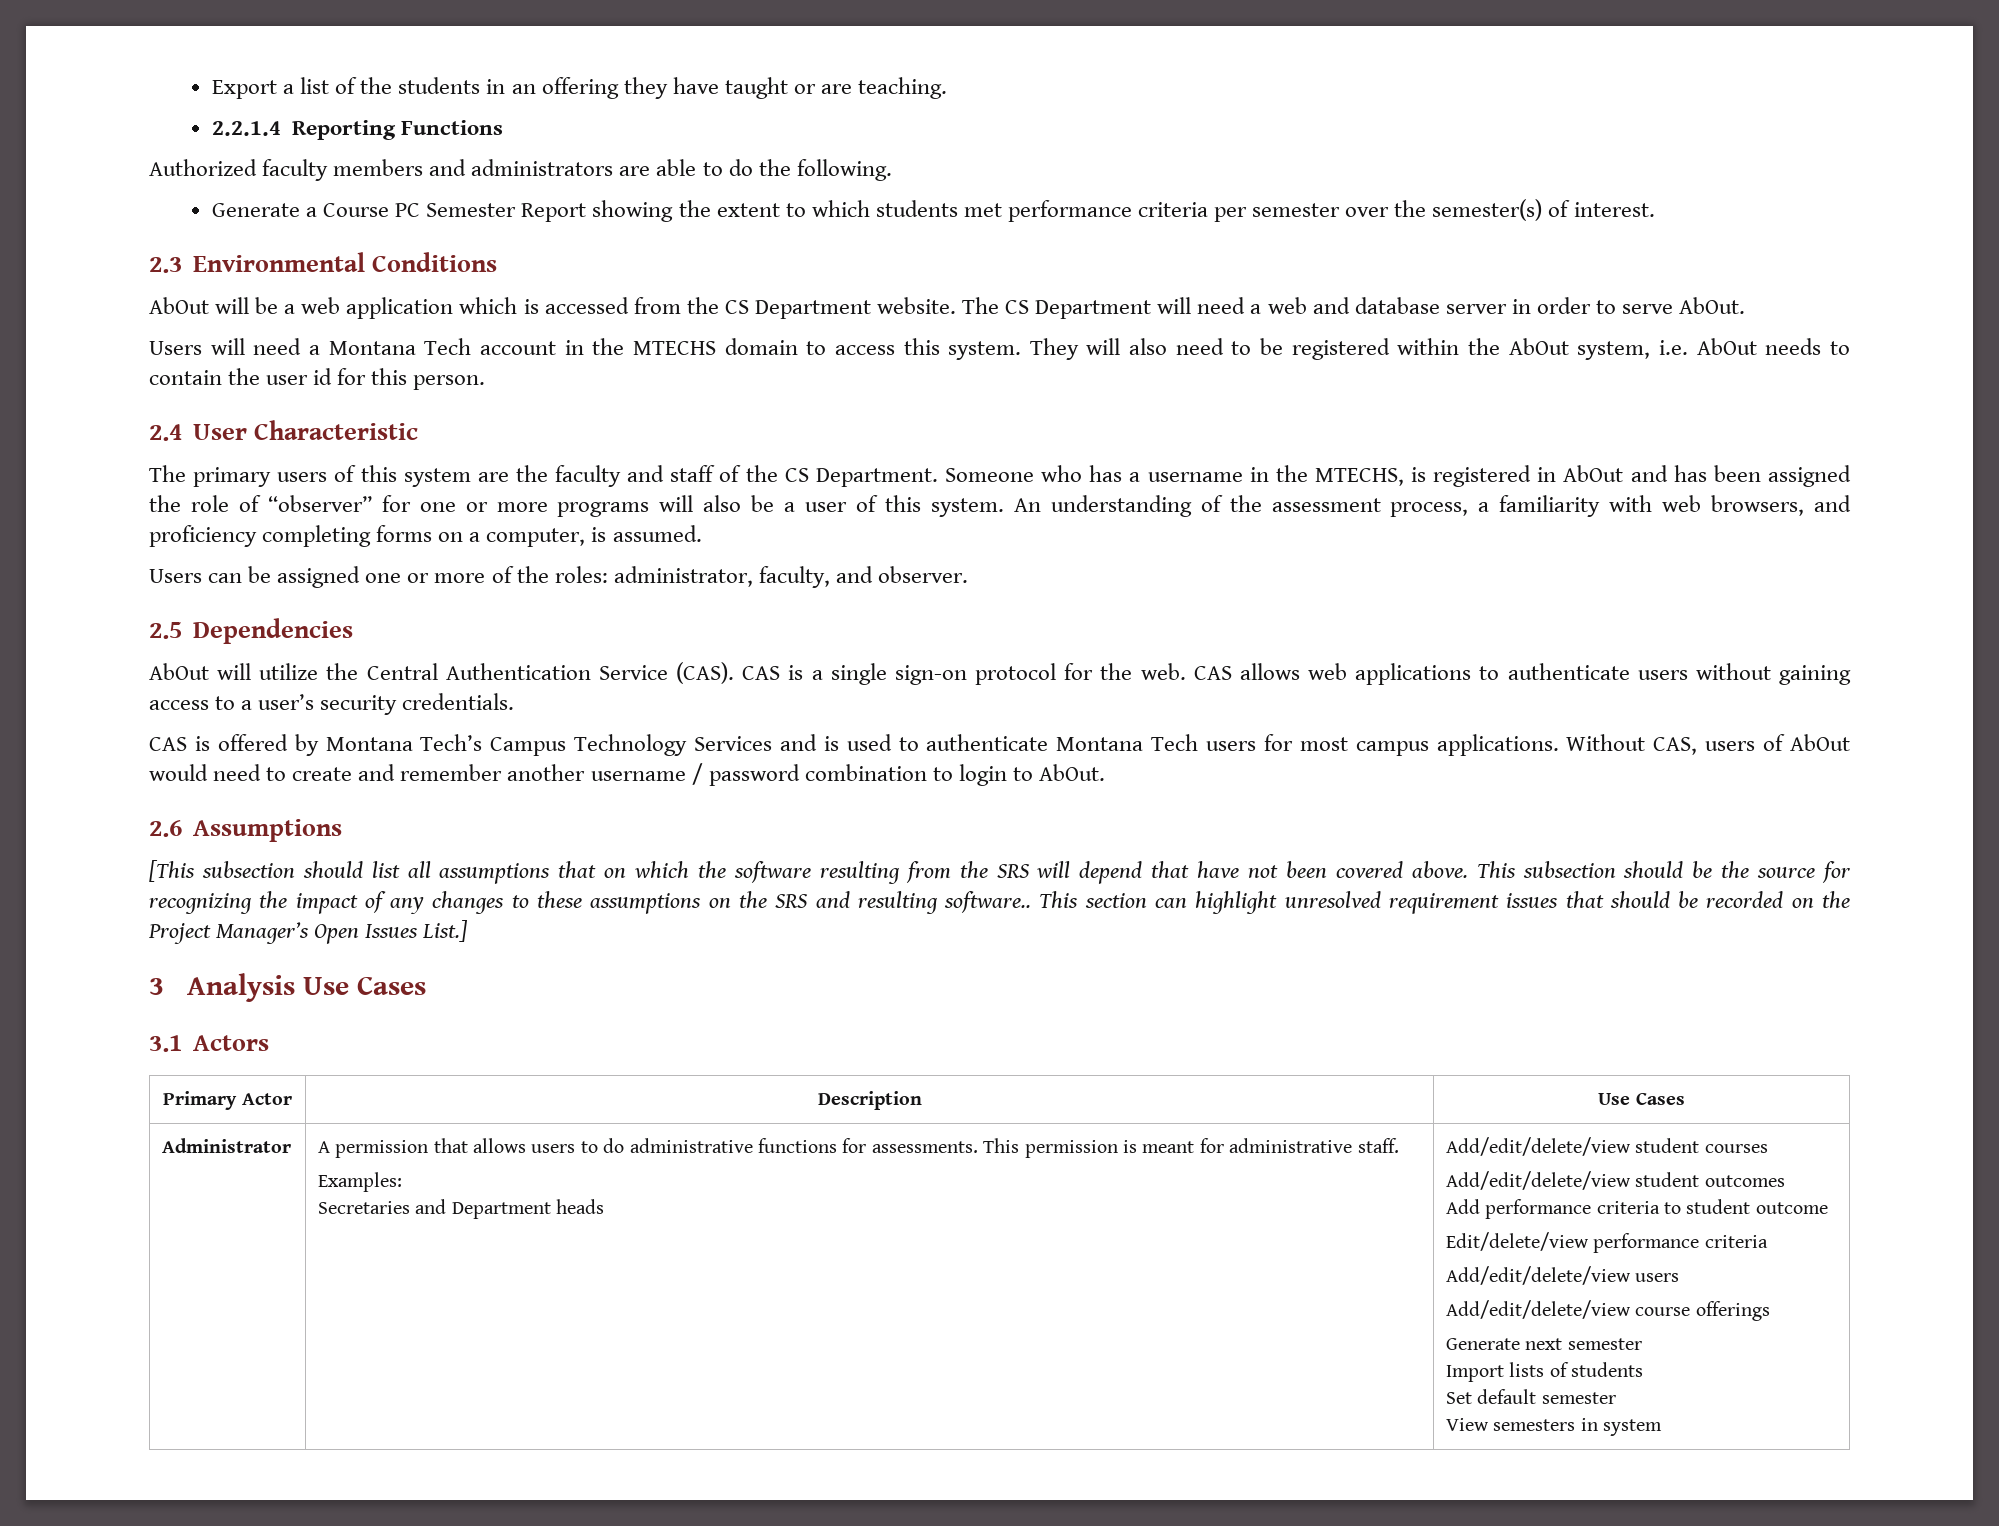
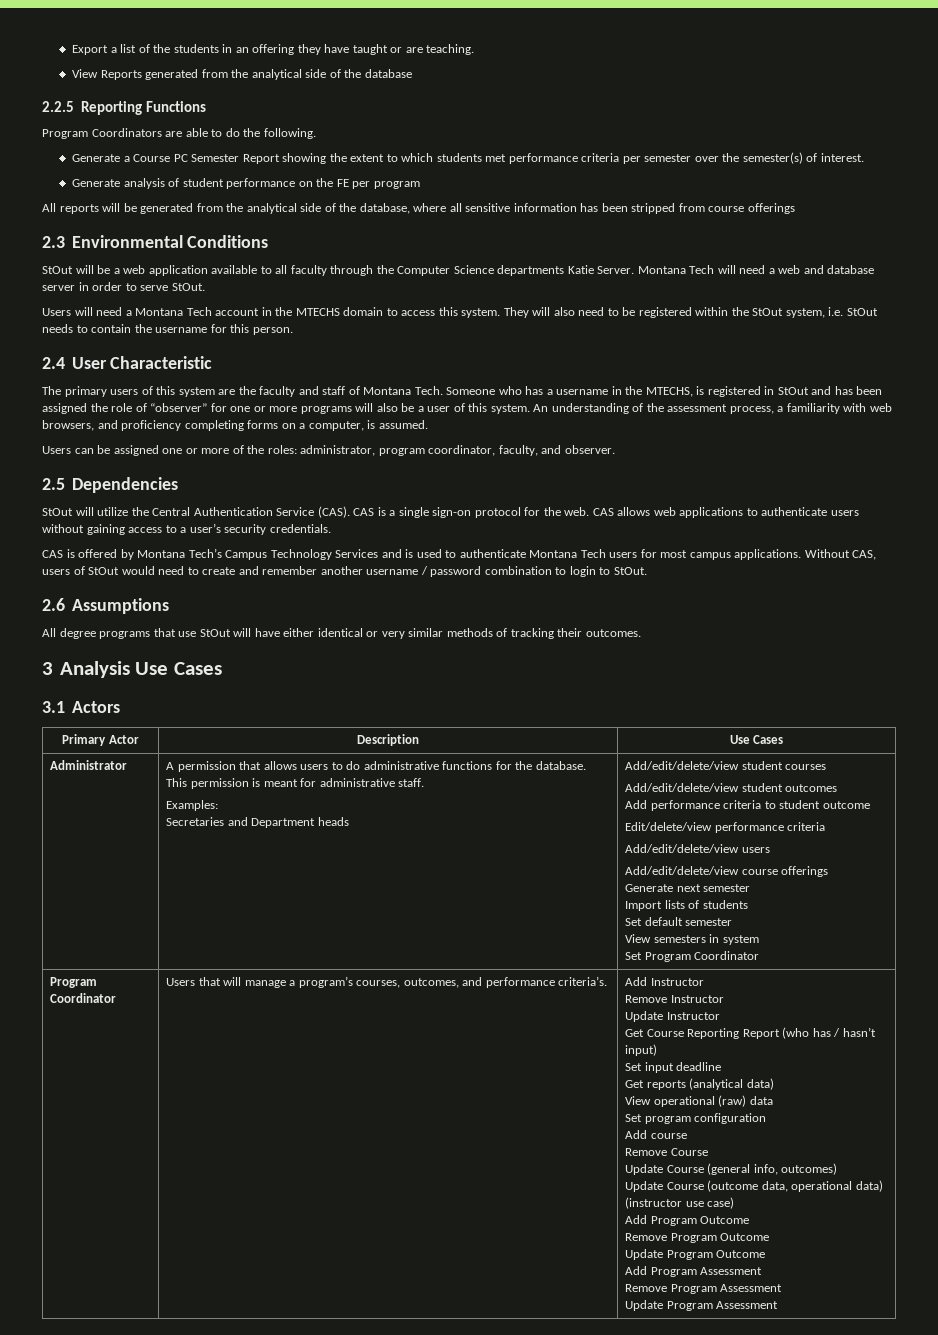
[211,120,504,140] [149,159,614,181] 2.2.1.4 Reporting Functions // Authorized faculty members and administrators -> [72,69,412,80] [42,101,206,115] [42,128,162,139] View Reports generated from the analytical side of the database // 2.2.5 Reporting Functions // Program Coordinators
(1655, 209) none -> [72,178,420,189] [42,203,795,214] // Generate analysis of student performance on the FE per program // All reports will be generated from the analytical side of the database, where all sensitive information has been stripped from course offerings
[149,297,209,314] AbOut -> [42,266,73,274] StOut
[459,297,1152,319] which is accessed from the CS Department website. The CS Department -> [211,265,715,276] available to all faculty through the Computer Science departments Katie Server. Montana Tech
[1679,297,1746,314] AbOut. -> [171,283,205,291] StOut.
[1508,338,1569,355] AbOut -> [752,308,784,316] StOut
[1696,338,1757,355] AbOut -> [846,308,878,316] StOut
[266,368,333,385] user id -> [155,327,208,333] username
[745,465,938,487] the CS Department. -> [363,386,443,395] Montana Tech.
[1563,465,1624,482] AbOut -> [777,387,809,395] StOut
(753, 576) none -> [378,445,496,456] program coordinator,
[149,663,209,680] AbOut -> [42,508,73,516] StOut
[1790,734,1851,751] AbOut -> [88,567,120,575] StOut
[1039,764,1106,781] AbOut. -> [613,567,647,575] StOut.
[149,860,1851,884] [149,891,1851,914] [148,920,469,944] [This subsection should list all assumptions that on which the software resulting from the SRS will depend that have not been covered above. This subsection should be the source for recognizing the impact of any changes to these assumptions on the SRS and resulting software.. This section can highlight unresolved requirement issues that should be recorded on the Project Manager’s Open Issues List.] -> [42,628,641,639] All degree programs that use StOut will have either identical or very similar methods of tracking their outcomes.
[871,1141,978,1153] assessments. -> [515,761,586,770] the database.
(1662, 1427) none -> [625,951,760,962] [50,977,98,988] [50,993,117,1003] [166,976,608,988] [625,977,704,986] [625,995,724,1003] [625,1011,720,1022] [625,1027,876,1039] [625,1044,658,1056] [625,1062,722,1073] [625,1078,774,1090] [625,1095,773,1107] [625,1113,767,1124] [625,1130,687,1139] [625,1148,708,1156] [625,1163,838,1175] [625,1180,883,1192] [625,1197,735,1209] [625,1215,750,1226] [625,1233,770,1243] [625,1249,766,1260] [625,1266,763,1277] [625,1284,783,1294] [625,1300,779,1311] // Set Program Coordinator // Program Coordinator | Users that will manage a program’s courses, outcomes, and performance criteria’s. | Add Instructor // Remove Instructor // Update Instructor // Get Course Reporting Report (who has / hasn’t input) // Set input deadline // Get reports (analytical data) // View operational (raw) data // Set program configuration // Add course // Remove Course // Update Course (general info, outcomes) // Update Course (outcome data, operational data) (instructor use case) // Add Program Outcome // Remove Program Outcome // Update Program Outcome // Add Program Assessment // Remove Program Assessment // Update Program Assessment

